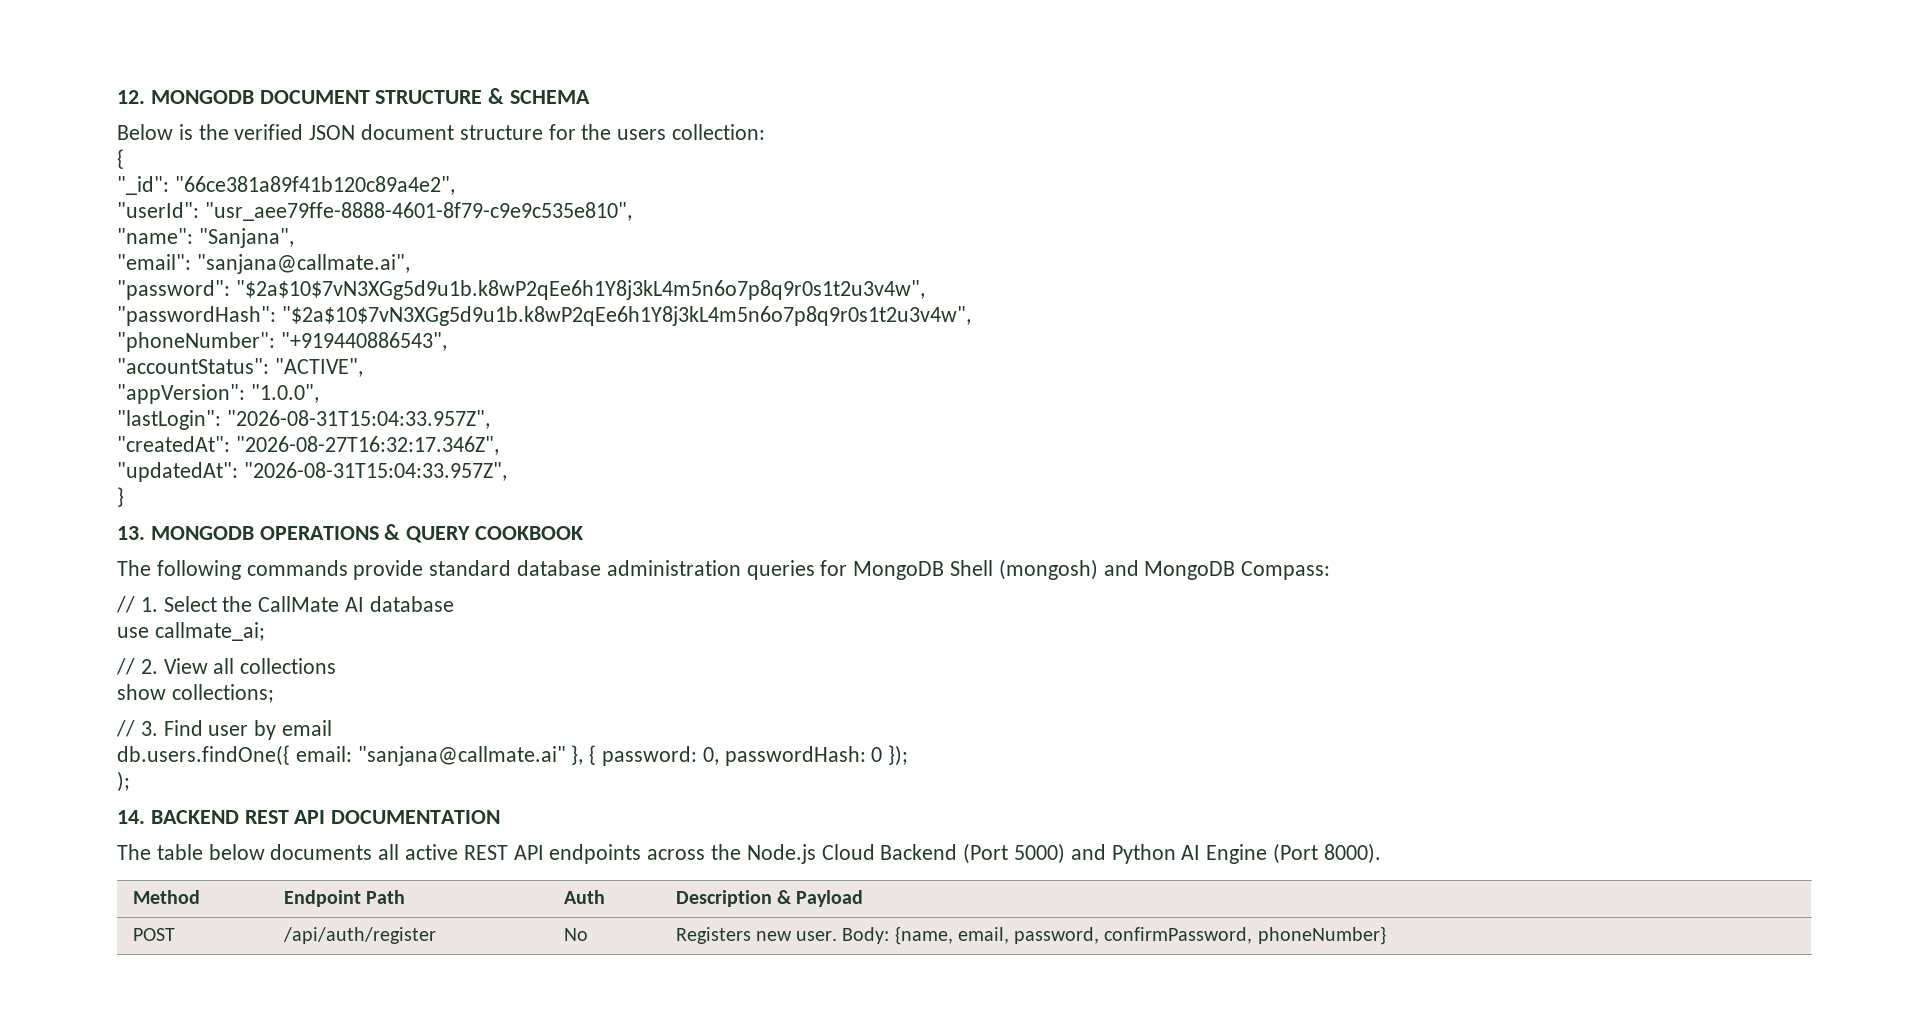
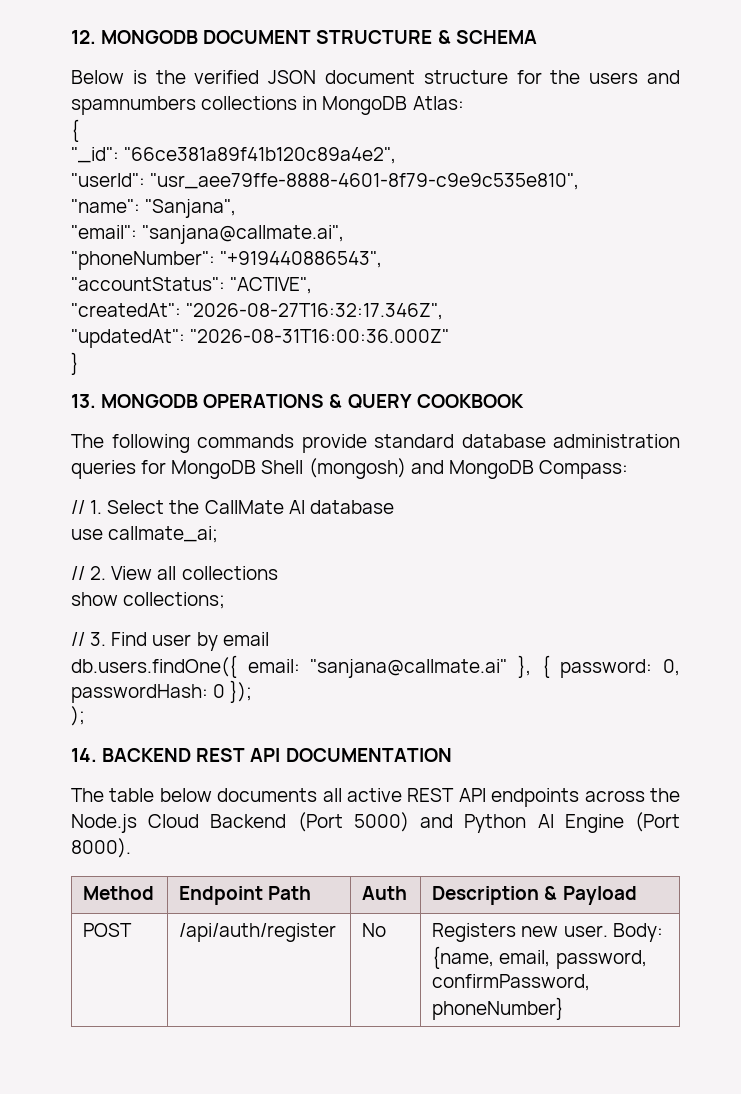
[672,124,766,140] collection: -> [647,70,680,84] [71,96,464,115] and spamnumbers collections in MongoDB Atlas:
[117,280,925,300] [117,306,971,326] // "password": "$2a$10$7vN3XGg5d9u1b.k8wP2qEe6h1Y8j3kL4m5n6o7p8q9r0s1t2u3v4w", // "passwordHash": "$2a$10$7vN3XGg5d9u1b.k8wP2qEe6h1Y8j3kL4m5n6o7p8q9r0s1t2u3v4w", -> (345, 234) none
[117,384,319,404] [117,410,490,430] // "appVersion": "1.0.0", // "lastLogin": "2026-08-31T15:04:33.957Z", -> (313, 285) none
[243,462,507,481] "2026-08-31T15:04:33.957Z", -> [190,329,450,343] "2026-08-31T16:00:36.000Z"

